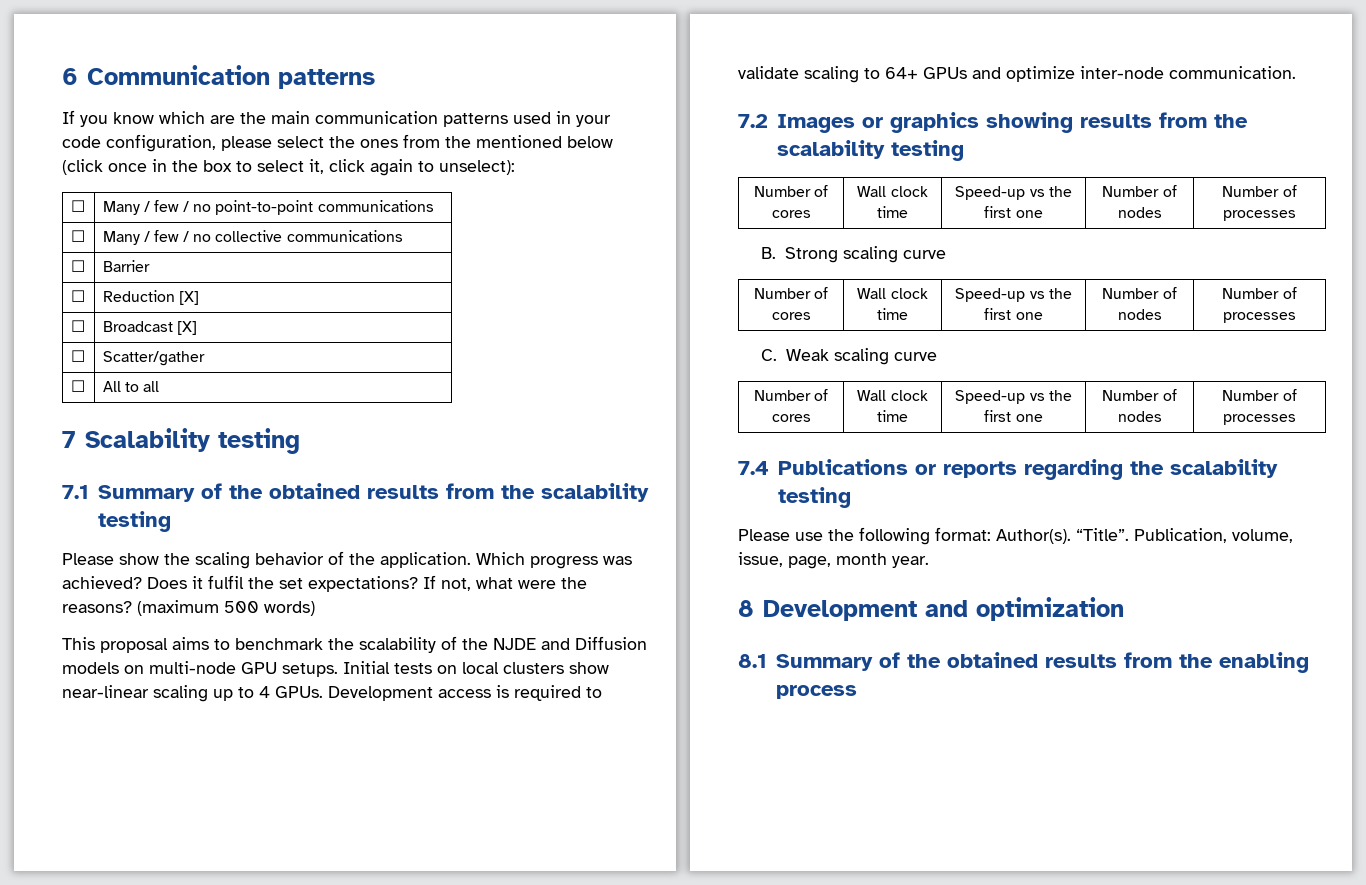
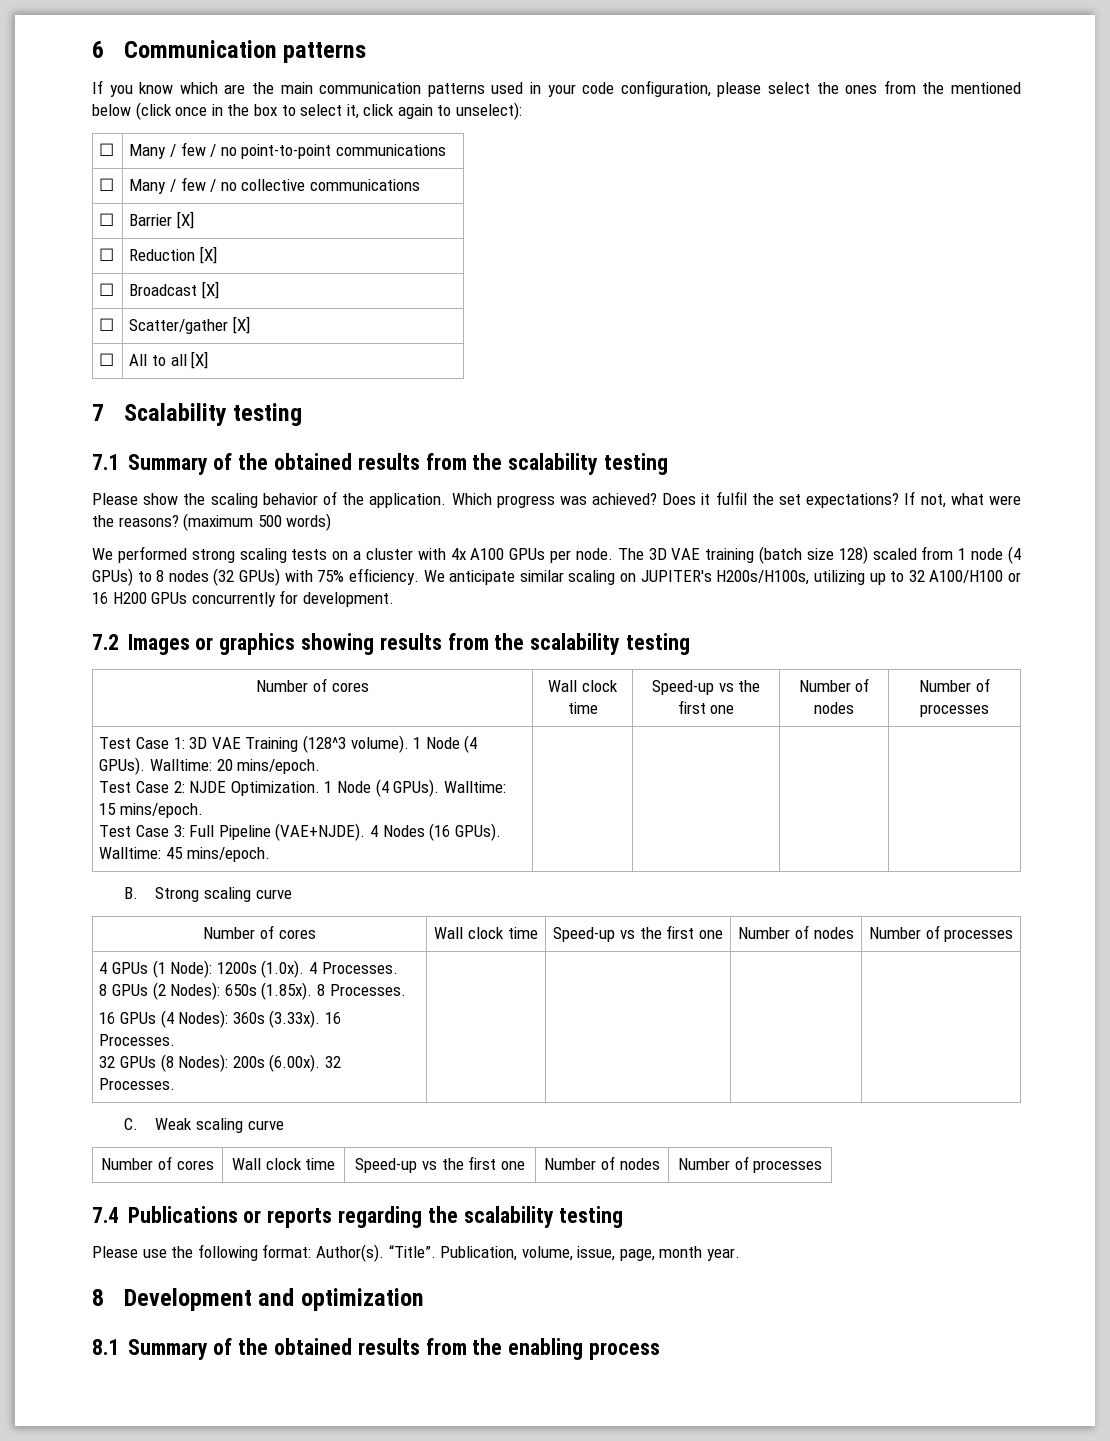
(150, 266) none -> [177,211,195,229] [X]
(205, 358) none -> [233,316,251,334] [X]
(160, 386) none -> [191,351,209,369] [X]
[62,636,647,653] [62,661,609,677] [62,685,602,702] [738,66,1296,83] This proposal aims to benchmark the scalability of the NJDE and Diffusion models on multi-node GPU setups. Initial tests on local clusters show near-linear scaling up to 4 GPUs. Development access is required to validate scaling to 64+ GPUs and optimize inter-node communication. -> [92,546,1022,564] [92,568,1021,586] [92,590,394,607] We performed strong scaling tests on a cluster with 4x A100 GPUs per node. The 3D VAE training (batch size 128) scaled from 1 node (4 GPUs) to 8 nodes (32 GPUs) with 75% efficiency. We anticipate similar scaling on JUPITER's H200s/H100s, utilizing up to 32 A100/H100 or 16 H200 GPUs concurrently for development.
(1296, 215) none -> [99,735,478,753] [99,757,321,775] [99,779,506,797] [99,803,204,818] [99,823,501,841] [99,847,270,862] // Test Case 1: 3D VAE Training (128^3 volume). 1 Node (4 GPUs). Walltime: 20 mins/epoch. // Test Case 2: NJDE Optimization. 1 Node (4 GPUs). Walltime: 15 mins/epoch. // Test Case 3: Full Pipeline (VAE+NJDE). 4 Nodes (16 GPUs). Walltime: 45 mins/epoch. | | | |
(1296, 317) none -> [99,960,398,978] [99,982,406,1000] [99,1010,341,1028] [99,1034,176,1046] [99,1054,341,1072] [99,1078,176,1090] // 4 GPUs (1 Node): 1200s (1.0x). 4 Processes. // 8 GPUs (2 Nodes): 650s (1.85x). 8 Processes. // 16 GPUs (4 Nodes): 360s (3.33x). 16 Processes. // 32 GPUs (8 Nodes): 200s (6.00x). 32 Processes. | | | |

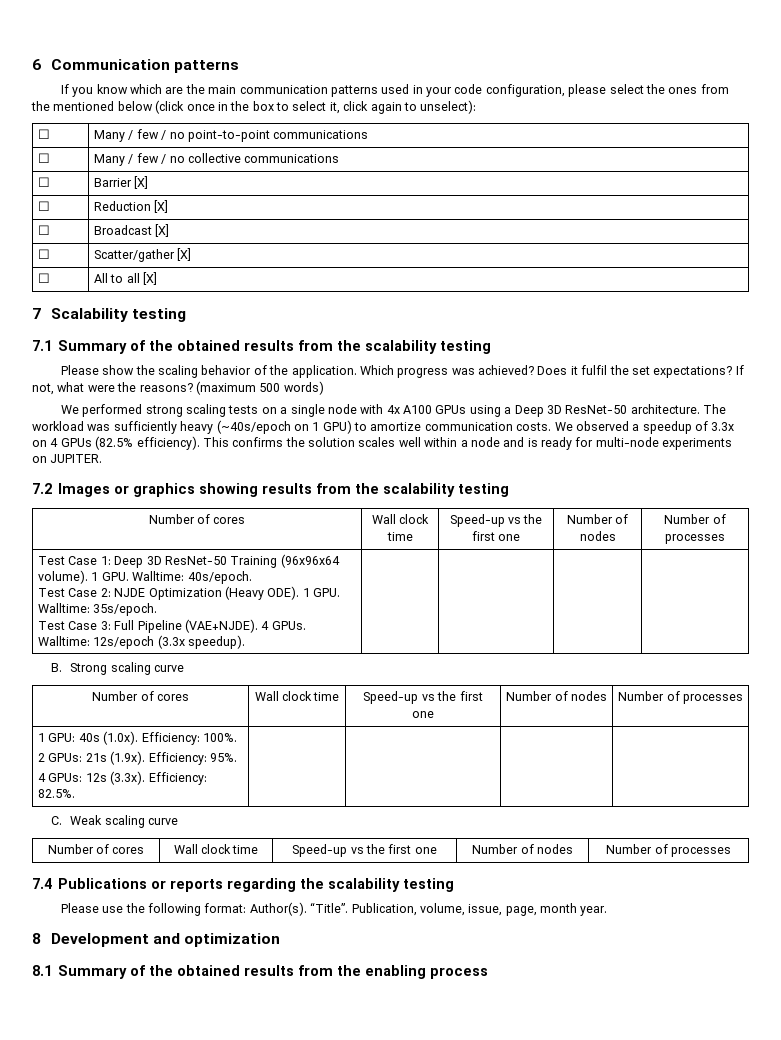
[365,548,413,560] cluster -> [290,404,357,417] single node
[550,546,1022,564] [92,568,1021,586] [92,590,394,607] per node. The 3D VAE training (batch size 128) scaled from 1 node (4 GPUs) to 8 nodes (32 GPUs) with 75% efficiency. We anticipate similar scaling on JUPITER's H200s/H100s, utilizing up to 32 A100/H100 or 16 H200 GPUs concurrently for development. -> [469,404,727,417] [32,420,735,434] [32,436,733,450] [32,454,103,463] using a Deep 3D ResNet-50 architecture. The workload was sufficiently heavy (~40s/epoch on 1 GPU) to amortize communication costs. We observed a speedup of 3.3x on 4 GPUs (82.5% efficiency). This confirms the solution scales well within a node and is ready for multi-node experiments on JUPITER.
[189,735,478,753] [99,757,321,775] [99,779,506,797] [99,803,204,818] 3D VAE Training (128^3 volume). 1 Node (4 GPUs). Walltime: 20 mins/epoch. // Test Case 2: NJDE Optimization. 1 Node (4 GPUs). Walltime: 15 mins/epoch. -> [114,554,340,568] [38,570,252,584] [38,586,341,600] [38,603,158,616] Deep 3D ResNet-50 Training (96x96x64 volume). 1 GPU. Walltime: 40s/epoch. // Test Case 2: NJDE Optimization (Heavy ODE). 1 GPU. Walltime: 35s/epoch.
[382,823,501,841] [99,847,270,862] Nodes (16 GPUs). Walltime: 45 mins/epoch. -> [271,621,306,630] [38,635,246,649] GPUs. Walltime: 12s/epoch (3.3x speedup).
[99,960,398,978] [99,982,406,1000] [99,1010,341,1028] [99,1034,176,1046] [99,1054,341,1072] [99,1078,176,1090] 4 GPUs (1 Node): 1200s (1.0x). 4 Processes. // 8 GPUs (2 Nodes): 650s (1.85x). 8 Processes. // 16 GPUs (4 Nodes): 360s (3.33x). 16 Processes. // 32 GPUs (8 Nodes): 200s (6.00x). 32 Processes. -> [38,731,237,745] [38,751,237,765] [38,771,207,785] [38,789,76,798] 1 GPU: 40s (1.0x). Efficiency: 100%. // 2 GPUs: 21s (1.9x). Efficiency: 95%. // 4 GPUs: 12s (3.3x). Efficiency: 82.5%.

